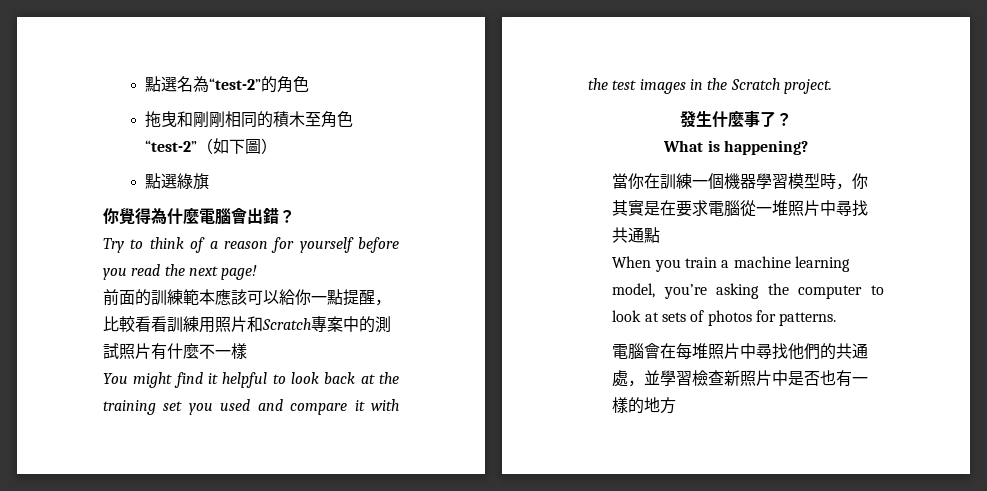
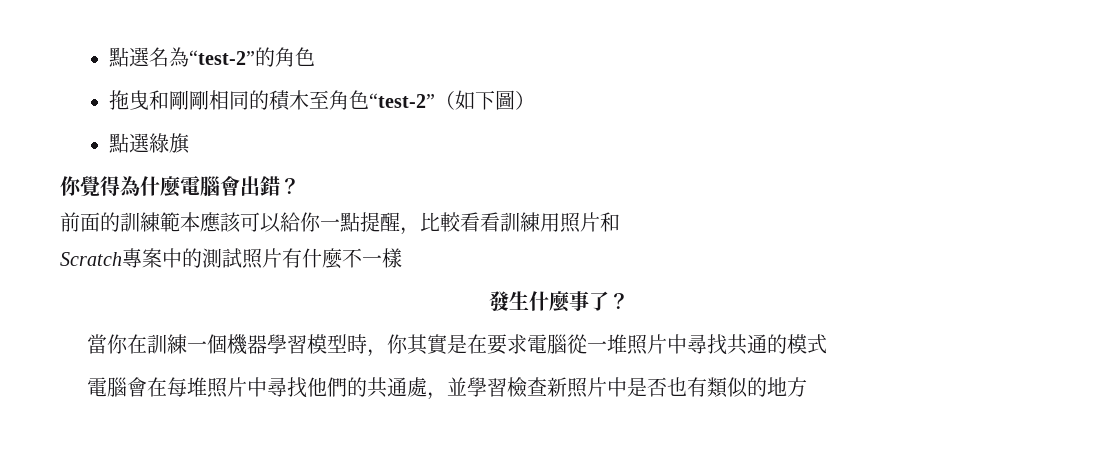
[103,237,399,253] [103,264,258,280] // Try to think of a reason for yourself before you read the next page! -> (300, 186) none
(263, 324) none -> (620, 222) //
[103,372,399,388] [103,399,399,415] [588,78,832,94] // You might find it helpful to look back at the training set you used and compare it with the test images in the Scratch project. -> (402, 258) none
[663,140,808,155] // What is happening? -> (629, 301) none
[644,227,661,243] [612,256,851,272] [612,283,884,299] [612,310,837,326] 點 // When you train a machine learning model, you’re asking the computer to look at sets of photos for patterns. -> [767,334,828,354] 的模式
[852,377,869,384] [612,397,629,413] 一樣 -> [707,377,749,398] 類似

